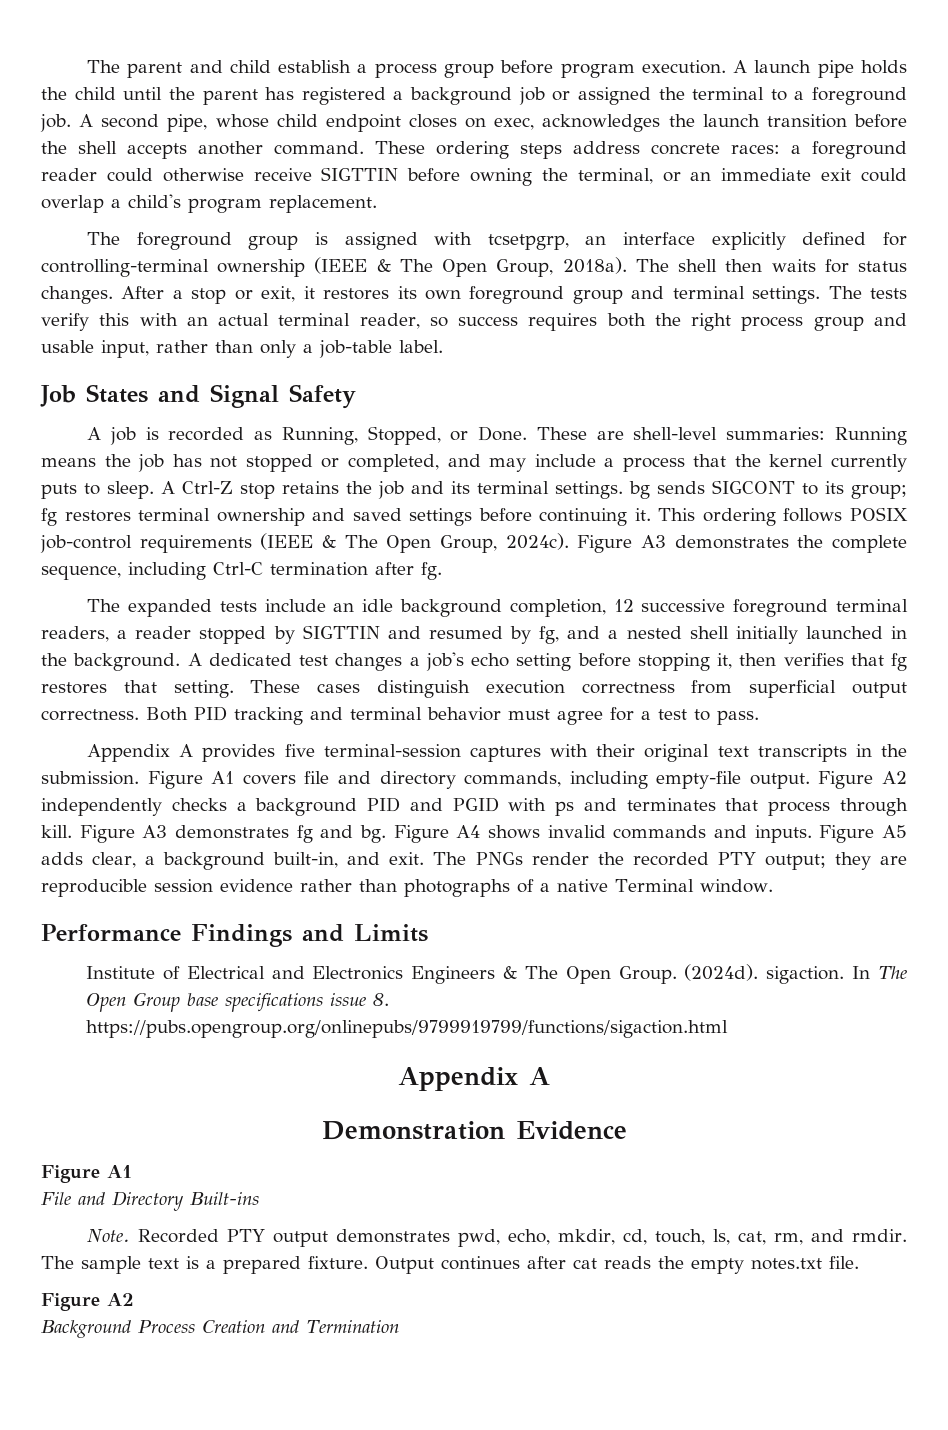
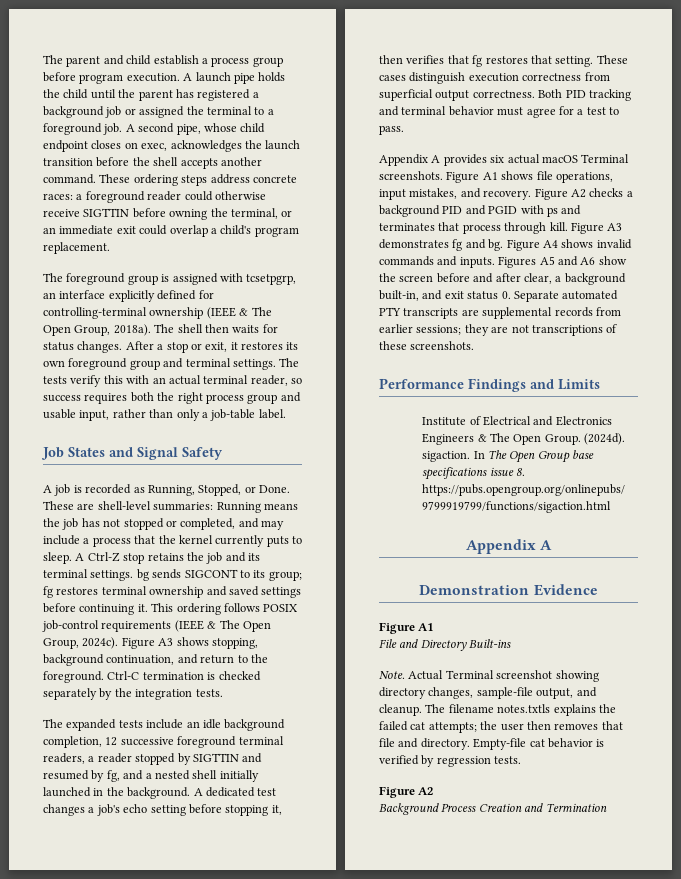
[674,535,907,553] [41,562,442,580] demonstrates the complete sequence, including Ctrl-C termination after fg. -> [176,637,258,649] [43,654,268,666] [43,671,261,683] [43,688,223,700] shows stopping, background continuation, and return to the foreground. Ctrl-C termination is checked separately by the integration tests.
[284,744,908,762] [41,771,908,789] [41,798,162,816] five terminal-session captures with their original text transcripts in the submission. Figure A1 covers file and directory commands, including empty-file output. Figure A2 independently -> [490,154,630,164] [379,171,613,183] [379,188,586,200] six actual macOS Terminal screenshots. Figure A1 shows file operations, input mistakes, and recovery. Figure A2
[819,825,907,843] [41,852,83,865] Figure A5 adds -> [498,256,627,268] [379,273,521,283] Figures A5 and A6 show the screen before and after
[389,852,908,870] [41,879,773,897] exit. The PNGs render the recorded PTY output; they are reproducible session evidence rather than photographs of a native Terminal window. -> [444,290,619,302] [379,307,621,319] [379,324,618,336] [379,341,475,350] exit status 0. Separate automated PTY transcripts are supplemental records from earlier sessions; they are not transcriptions of these screenshots.
[138,1229,908,1247] [41,1256,859,1274] Recorded PTY output demonstrates pwd, echo, mkdir, cd, touch, ls, cat, rm, and rmdir. The sample text is a prepared fixture. Output continues after cat reads the empty notes.txt file. -> [408,670,599,682] [379,687,597,699] [379,704,616,716] [379,721,623,733] [379,738,605,750] [379,755,522,767] Actual Terminal screenshot showing directory changes, sample-file output, and cleanup. The filename notes.txtls explains the failed cat attempts; the user then removes that file and directory. Empty-file cat behavior is verified by regression tests.

